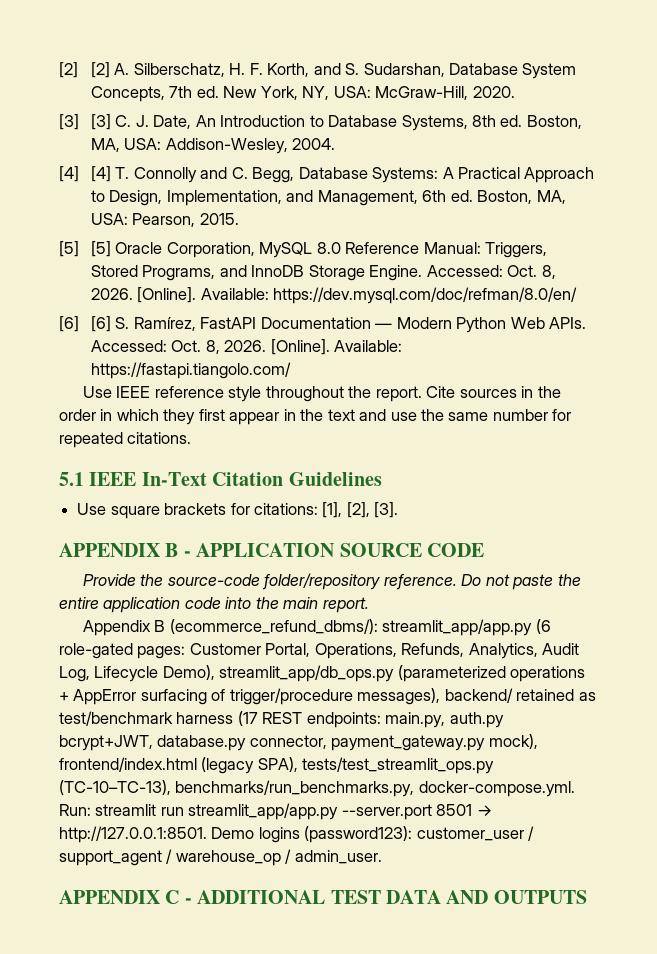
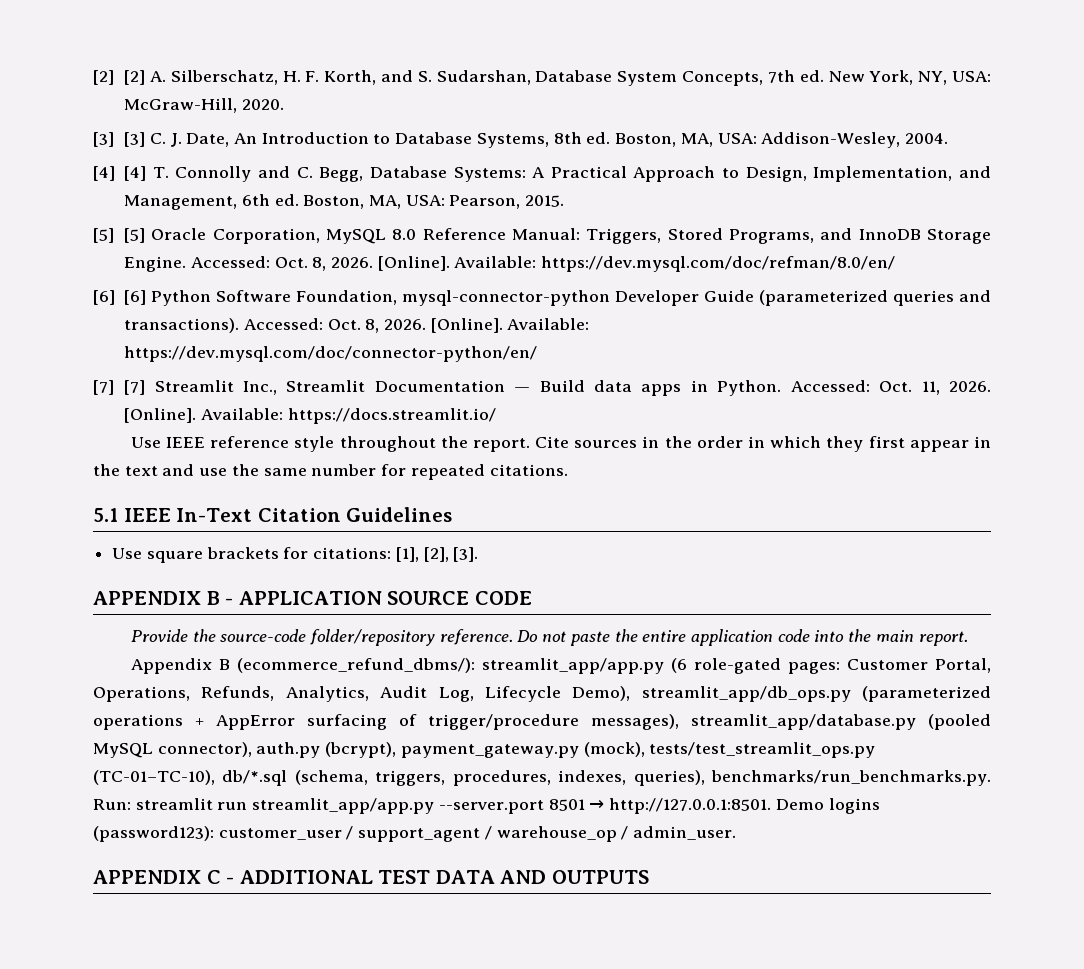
[115,317,587,333] [90,339,403,355] [90,362,291,379] S. Ramírez, FastAPI Documentation — Modern Python Web APIs. Accessed: Oct. 8, 2026. [Online]. Available: https://fastapi.tiangolo.com/ -> [151,290,992,306] [124,318,590,333] [124,346,538,362] [93,380,991,396] [124,408,496,424] Python Software Foundation, mysql-connector-python Developer Guide (parameterized queries and transactions). Accessed: Oct. 8, 2026. [Online]. Available: https://dev.mysql.com/doc/connector-python/en/ // [7] [7] Streamlit Inc., Streamlit Documentation — Build data apps in Python. Accessed: Oct. 11, 2026. [Online]. Available: https://docs.streamlit.io/
[444,688,596,703] [59,711,504,728] [59,734,538,751] [59,757,495,774] [59,780,575,797] backend/ retained as test/benchmark harness (17 REST endpoints: main.py, auth.py bcrypt+JWT, database.py connector, payment_gateway.py mock), frontend/index.html (legacy SPA), tests/test_streamlit_ops.py (TC-10–TC-13), benchmarks/run_benchmarks.py, docker-compose.yml. -> [691,714,991,730] [93,742,876,758] [93,770,991,786] streamlit_app/database.py (pooled MySQL connector), auth.py (bcrypt), payment_gateway.py (mock), tests/test_streamlit_ops.py (TC-01–TC-10), db/*.sql (schema, triggers, procedures, indexes, queries), benchmarks/run_benchmarks.py.

